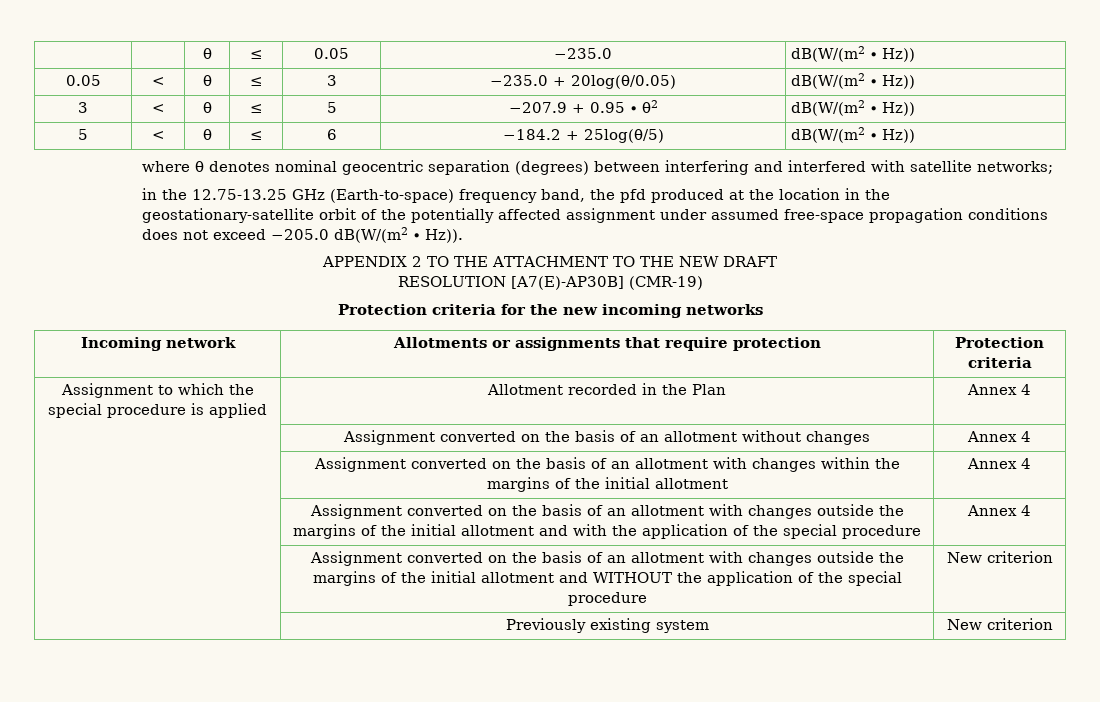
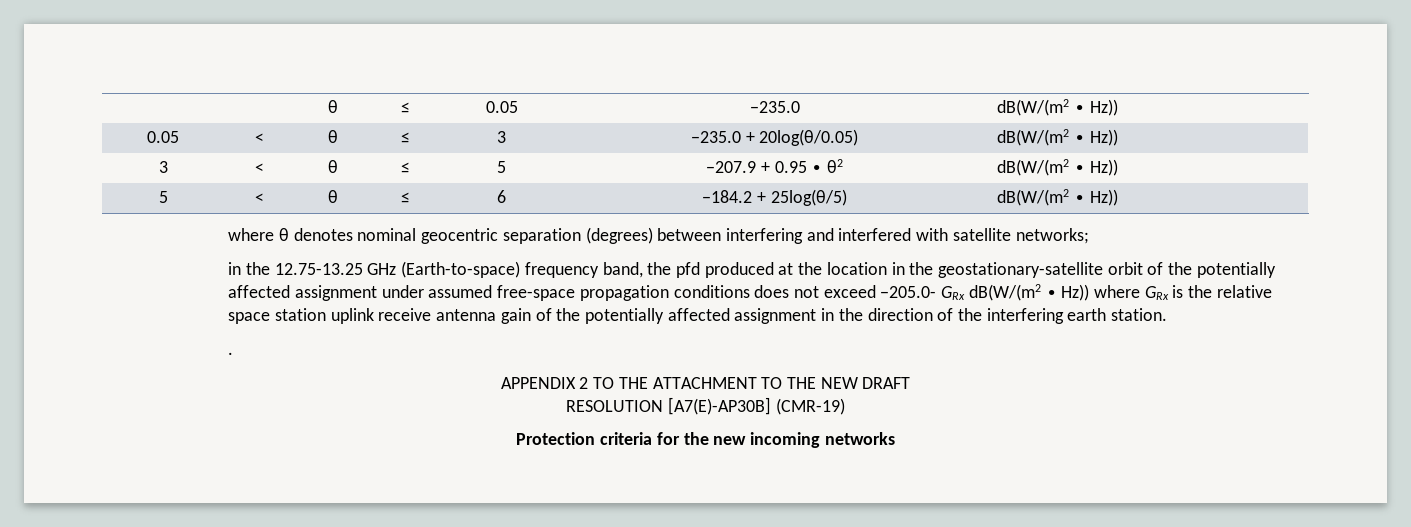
[271,227,464,243] −205.0 dB(W/(m2 ∙ Hz)). -> [880,284,1272,301] [228,308,1168,324] [228,352,234,355] −205.0- GRx dB(W/(m2 ∙ Hz)) where GRx is the relative space station uplink receive antenna gain of the potentially affected assignment in the direction of the interfering earth station. // .
[80,337,236,351] [392,337,821,351] [955,337,1044,348] [967,357,1032,368] [60,383,254,398] [48,403,267,418] [487,383,726,395] [967,384,1031,395] [343,430,870,445] [967,431,1031,442] [313,457,900,472] [486,477,728,492] [967,458,1031,469] [309,504,904,519] [293,524,921,539] [967,505,1031,516] [309,551,904,566] [312,571,902,586] [567,592,647,606] [946,551,1053,563] [505,618,709,633] [946,618,1053,630] // Incoming network | Allotments or assignments that require protection | Protection criteria // Assignment to which the special procedure is applied | Allotment recorded in the Plan | Annex 4 // | Assignment converted on the basis of an allotment without changes | Annex 4 // | Assignment converted on the basis of an allotment with changes within the margins of the initial allotment | Annex 4 // | Assignment converted on the basis of an allotment with changes outside the margins of the initial allotment and with the application of the special procedure | Annex 4 // | Assignment converted on the basis of an allotment with changes outside the margins of the initial allotment and WITHOUT the application of the special procedure | New criterion // | Previously existing system | New criterion -> (895, 438) none

